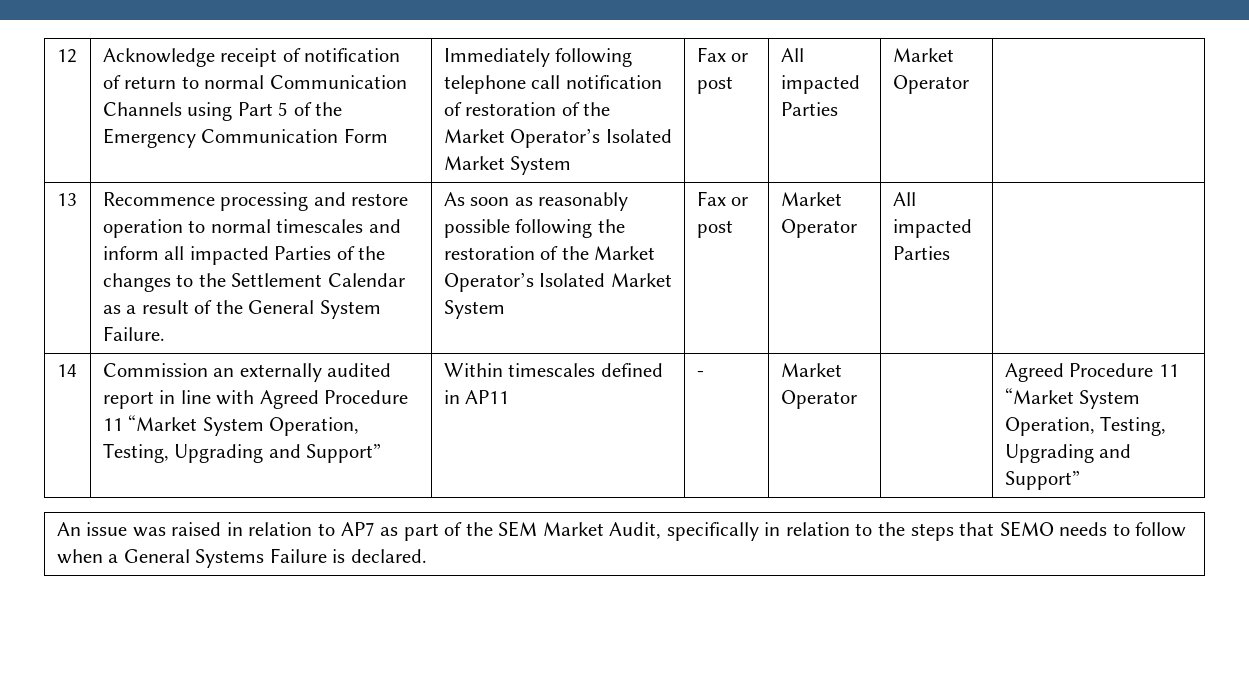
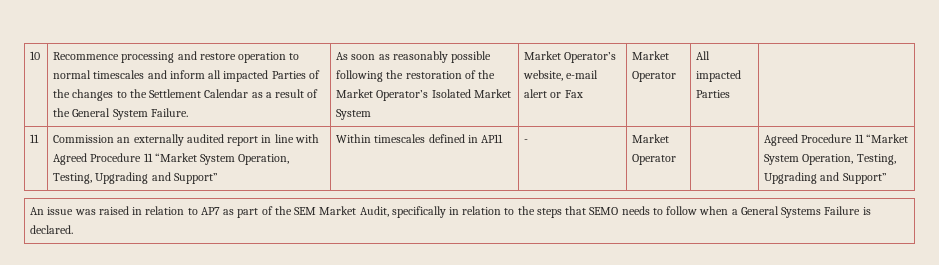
[56,49,77,63] [102,48,401,67] [102,75,407,89] [102,102,343,121] [102,128,388,148] [443,48,633,67] [443,75,662,94] [443,102,611,116] [443,128,672,148] [443,156,572,175] [696,47,749,62] [696,76,733,94] [780,48,804,62] [780,75,860,94] [780,102,838,116] [892,48,954,62] [892,75,969,94] [56,193,77,206] 12 | Acknowledge receipt of notification of return to normal Communication Channels using Part 5 of the Emergency Communication Form | Immediately following telephone call notification of restoration of the Market Operator’s Isolated Market System | Fax or post | All impacted Parties | Market Operator | // 13 -> [30,51,41,60] 10
[696,191,749,206] [696,220,733,238] Fax or post -> [524,51,617,63] [523,70,599,81] [524,89,583,98] Market Operator’s website, e-mail alert or Fax
[56,364,77,377] 14 -> [30,134,40,143] 11

